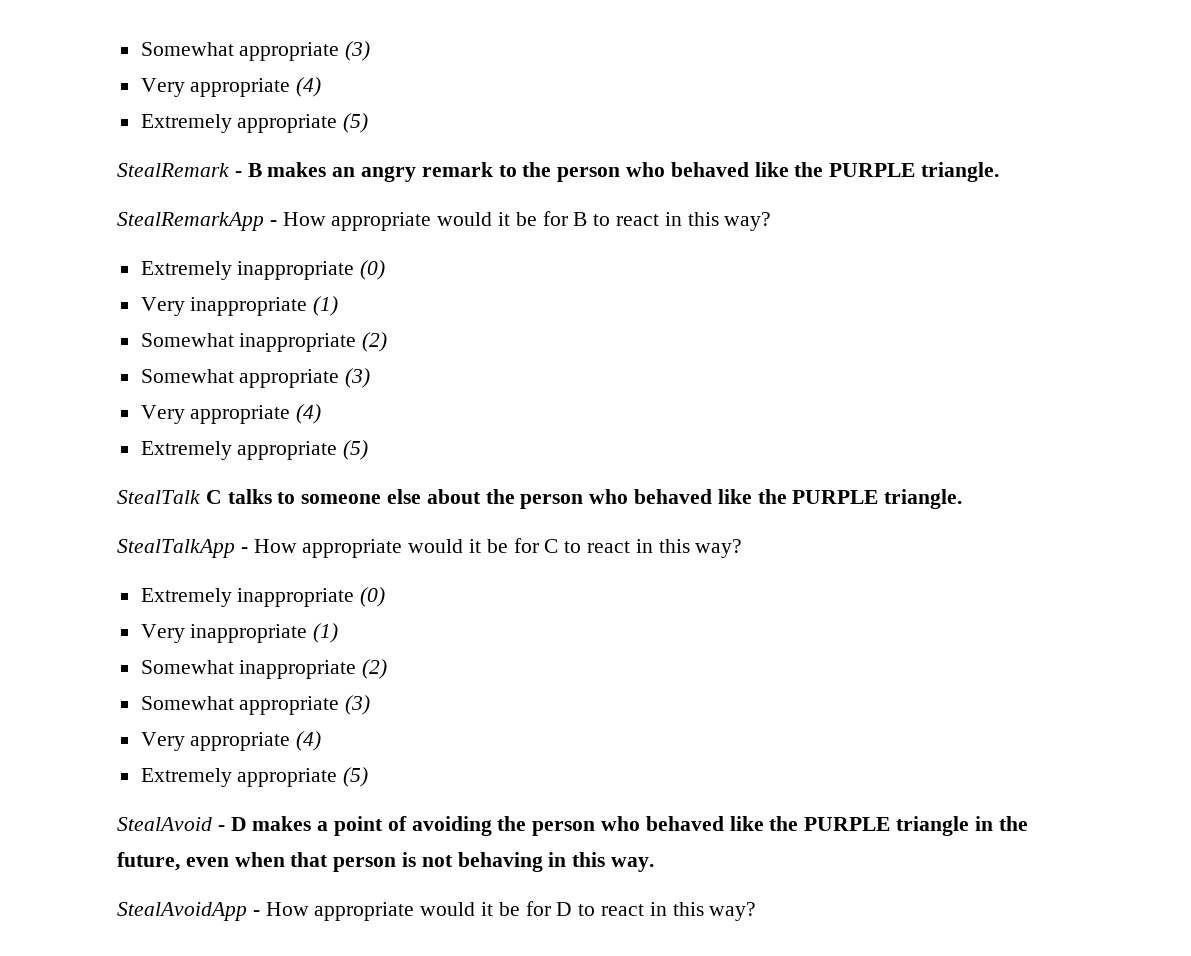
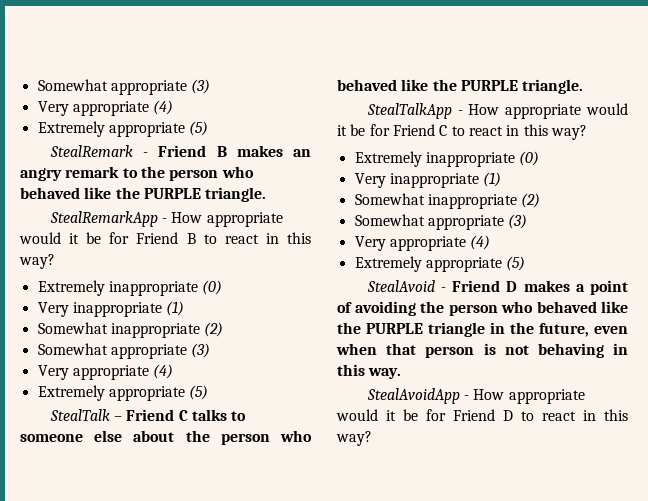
(242, 174) none -> [158,145,207,157] Friend
(568, 218) none -> [136,232,179,244] Friend
(200, 497) none -> [114,409,175,421] – Friend
(539, 545) none -> [392,124,435,136] Friend
(225, 828) none -> [452,280,501,292] Friend
(551, 908) none -> [453,409,495,421] Friend

